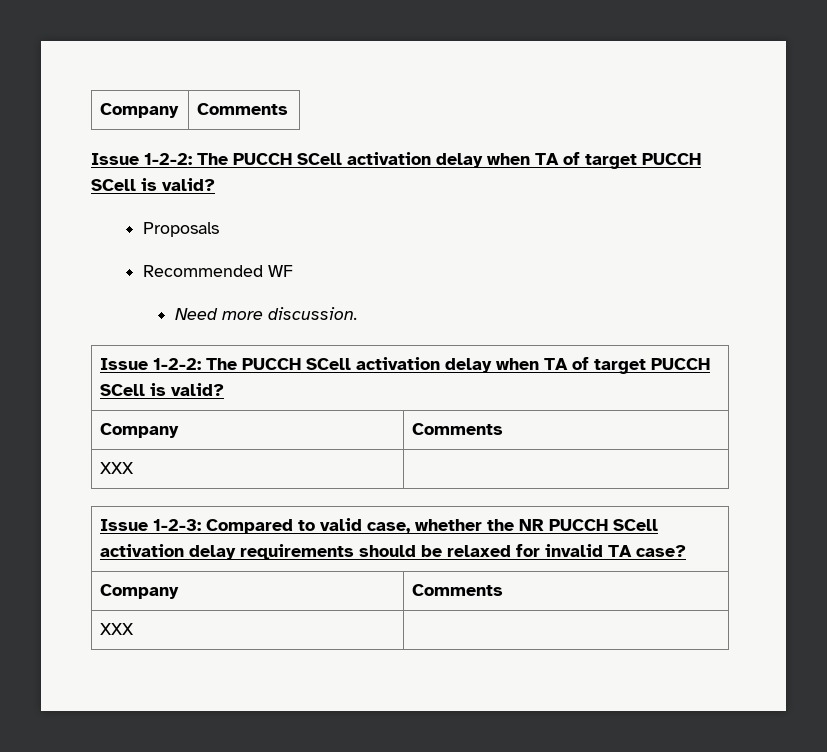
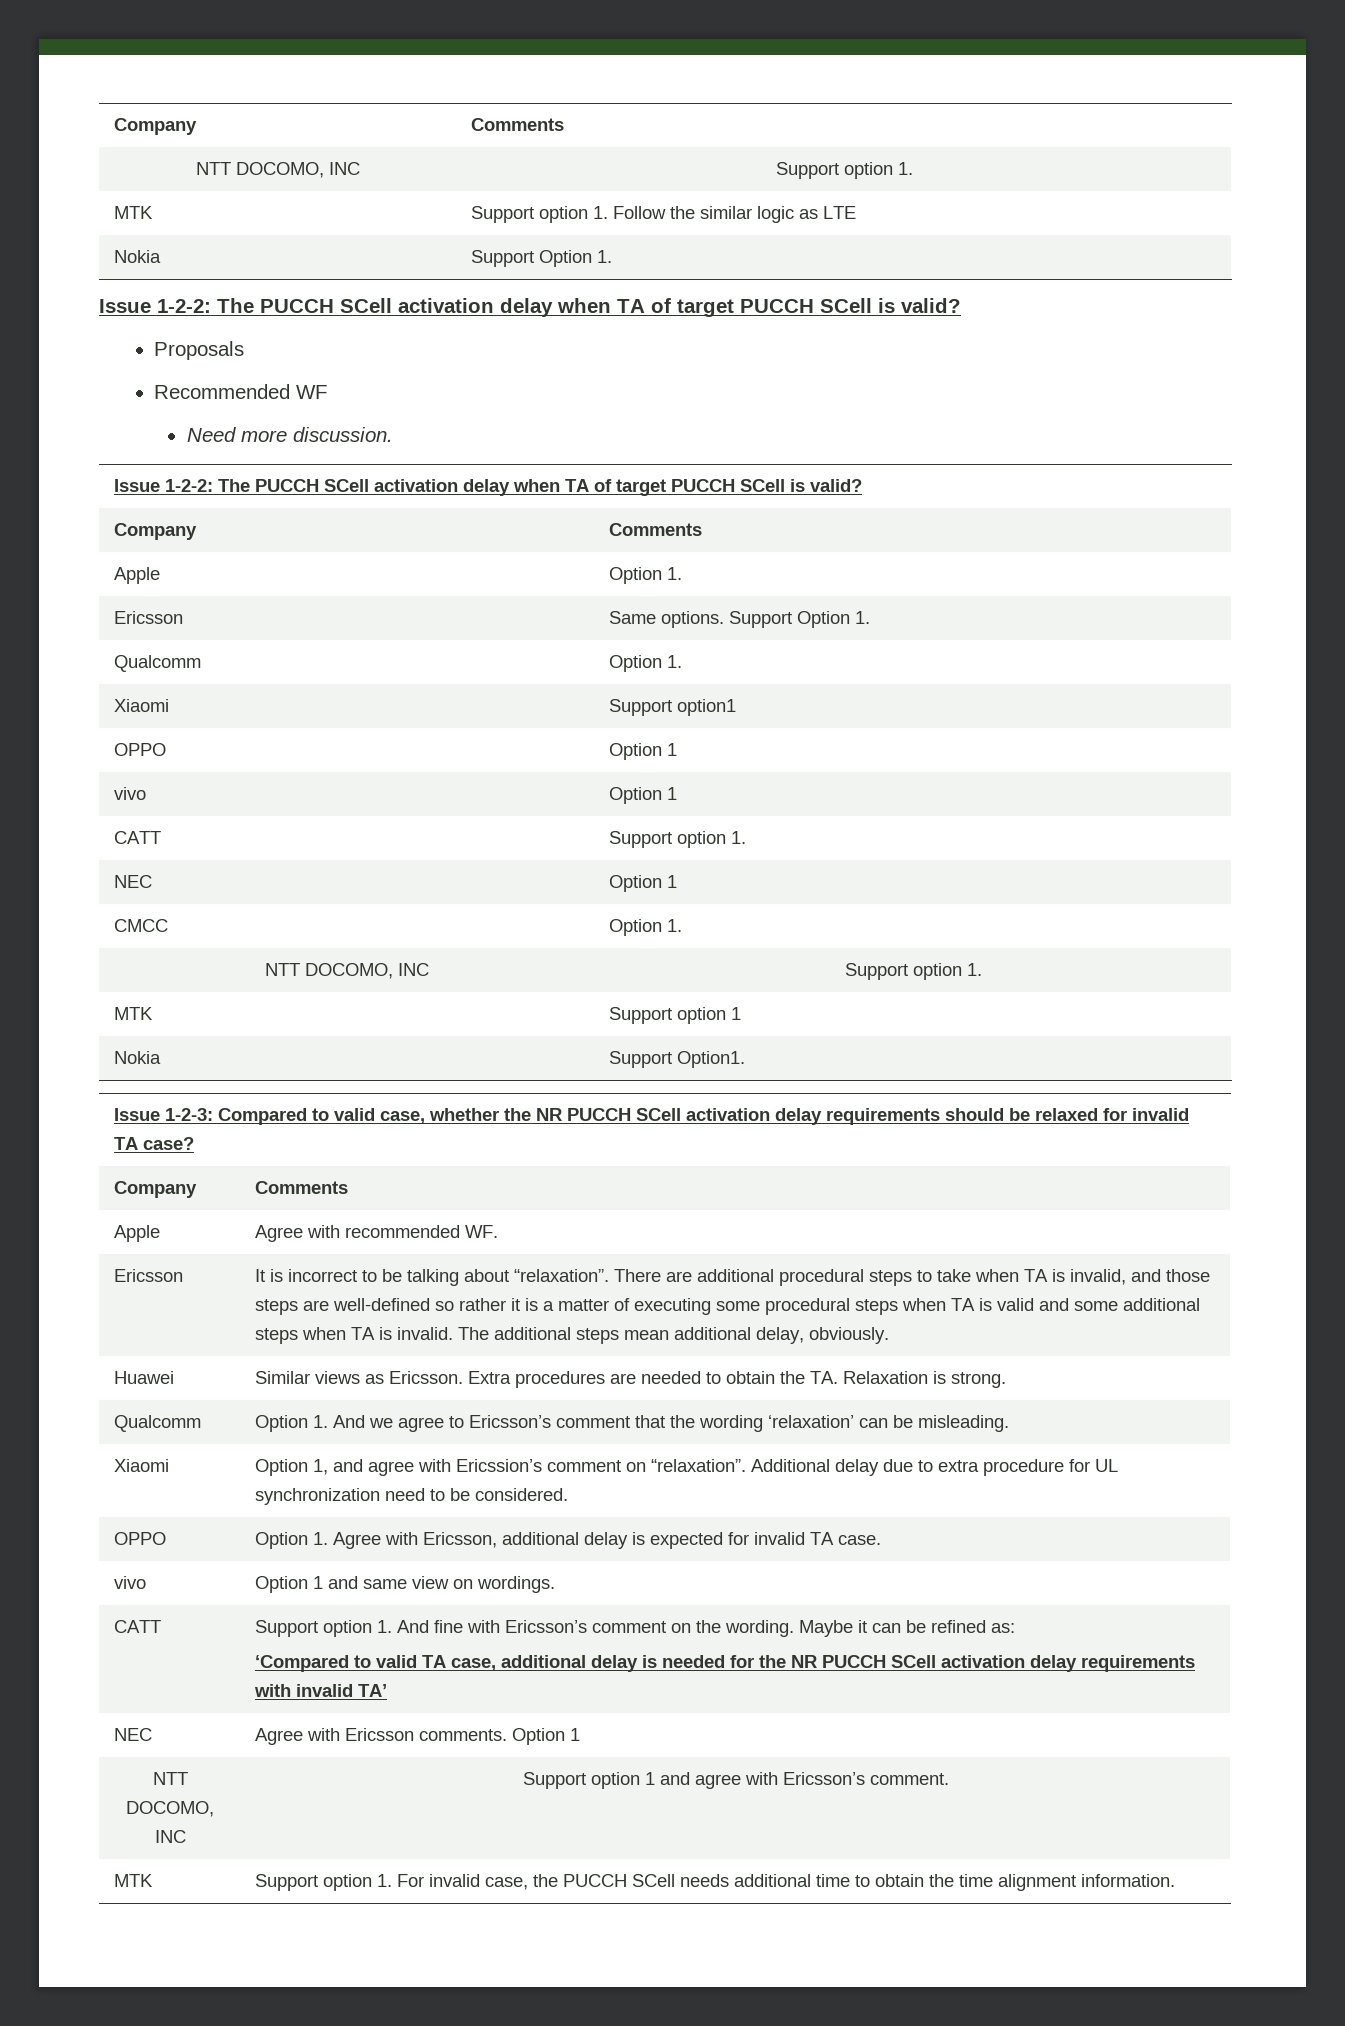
[100,103,180,118] [197,103,289,115] Company | Comments -> [113,118,197,135] [470,118,564,131] [196,162,360,178] [775,162,913,179] [113,206,153,219] [470,206,856,223] [113,250,161,263] [470,250,612,267] Company | Comments // NTT DOCOMO, INC | Support option 1. // MTK | Support option 1. Follow the similar logic as LTE // Nokia | Support Option 1.
[100,462,135,474] XXX | -> [113,567,160,584] [608,567,682,584] [113,611,183,624] [608,611,870,628] [113,655,201,672] [608,655,682,672] [113,699,169,712] [608,699,736,716] [113,743,166,756] [608,743,677,760] [113,787,146,800] [608,787,677,804] [113,831,161,844] [608,831,746,848] [113,875,152,888] [608,875,677,892] [113,919,168,932] [608,919,682,936] [265,963,429,979] [844,963,982,980] [113,1007,153,1020] [608,1007,741,1024] [113,1051,161,1064] [608,1051,745,1068] Apple | Option 1. // Ericsson | Same options. Support Option 1. // Qualcomm | Option 1. // Xiaomi | Support option1 // OPPO | Option 1 // vivo | Option 1 // CATT | Support option 1. // NEC | Option 1 // CMCC | Option 1. // NTT DOCOMO, INC | Support option 1. // MTK | Support option 1 // Nokia | Support Option1.
[100,623,135,635] XXX | -> [113,1225,160,1242] [254,1225,498,1242] [113,1269,183,1282] [254,1269,1210,1286] [254,1298,1200,1315] [254,1327,889,1344] [113,1371,174,1384] [254,1371,1006,1388] [113,1415,201,1432] [254,1415,1009,1432] [113,1459,169,1472] [254,1459,1118,1476] [254,1488,568,1505] [113,1532,166,1545] [254,1532,881,1549] [113,1576,146,1589] [254,1576,555,1593] [113,1620,161,1633] [254,1620,1015,1637] [254,1655,1195,1672] [253,1684,387,1697] [113,1728,152,1741] [254,1728,580,1745] [152,1772,188,1785] [126,1801,214,1817] [154,1830,186,1843] [522,1772,949,1789] [113,1874,153,1887] [254,1874,1175,1891] Apple | Agree with recommended WF. // Ericsson | It is incorrect to be talking about “relaxation”. There are additional procedural steps to take when TA is invalid, and those steps are well-defined so rather it is a matter of executing some procedural steps when TA is valid and some additional steps when TA is invalid. The additional steps mean additional delay, obviously. // Huawei | Similar views as Ericsson. Extra procedures are needed to obtain the TA. Relaxation is strong. // Qualcomm | Option 1. And we agree to Ericsson’s comment that the wording ‘relaxation’ can be misleading. // Xiaomi | Option 1, and agree with Ericssion’s comment on “relaxation”. Additional delay due to extra procedure for UL synchronization need to be considered. // OPPO | Option 1. Agree with Ericsson, additional delay is expected for invalid TA case. // vivo | Option 1 and same view on wordings. // CATT | Support option 1. And fine with Ericsson’s comment on the wording. Maybe it can be refined as: // ‘Compared to valid TA case, additional delay is needed for the NR PUCCH SCell activation delay requirements with invalid TA’ // NEC | Agree with Ericsson comments. Option 1 // NTT DOCOMO, INC | Support option 1 and agree with Ericsson’s comment. // MTK | Support option 1. For invalid case, the PUCCH SCell needs additional time to obtain the time alignment information.

